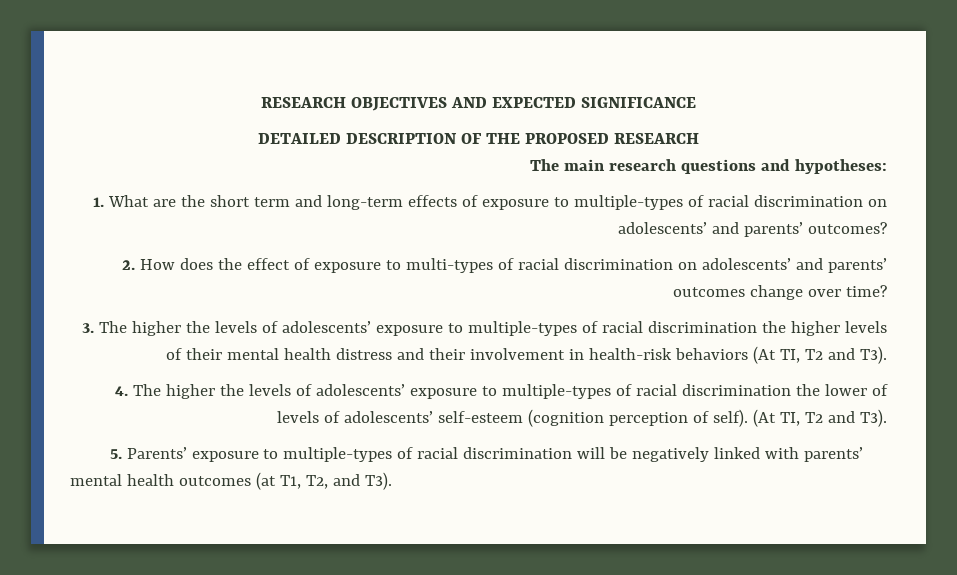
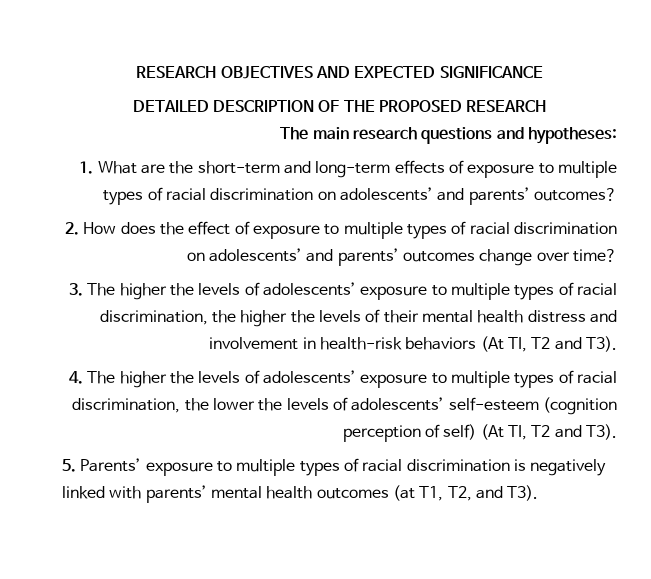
[210,195,291,207] short term -> [197,161,280,174] short-term
[574,195,684,210] multiple-types -> [558,161,617,178] [103,190,144,205] multiple types
[406,258,494,273] multi-types -> [343,222,448,239] multiple types
[468,321,758,336] multiple-types of racial discrimination -> [451,282,617,300] [99,310,208,325] multiple types of racial discrimination,
(841, 328) none -> [290,310,315,323] the
[429,348,466,360] their -> (617, 316) none
[502,384,792,399] multiple-types of racial discrimination -> [451,370,617,388] [72,398,181,413] multiple types of racial discrimination,
[872,384,889,396] of -> [258,398,283,411] the
[713,409,749,427] self). -> [443,424,477,440] self)
[283,447,628,462] multiple-types of racial discrimination will be -> [236,458,526,476] multiple types of racial discrimination is

